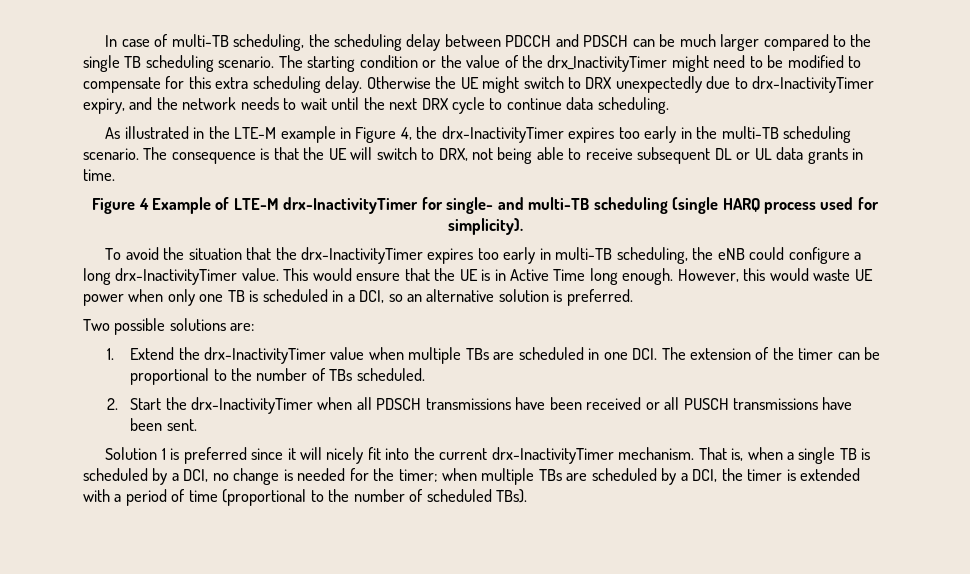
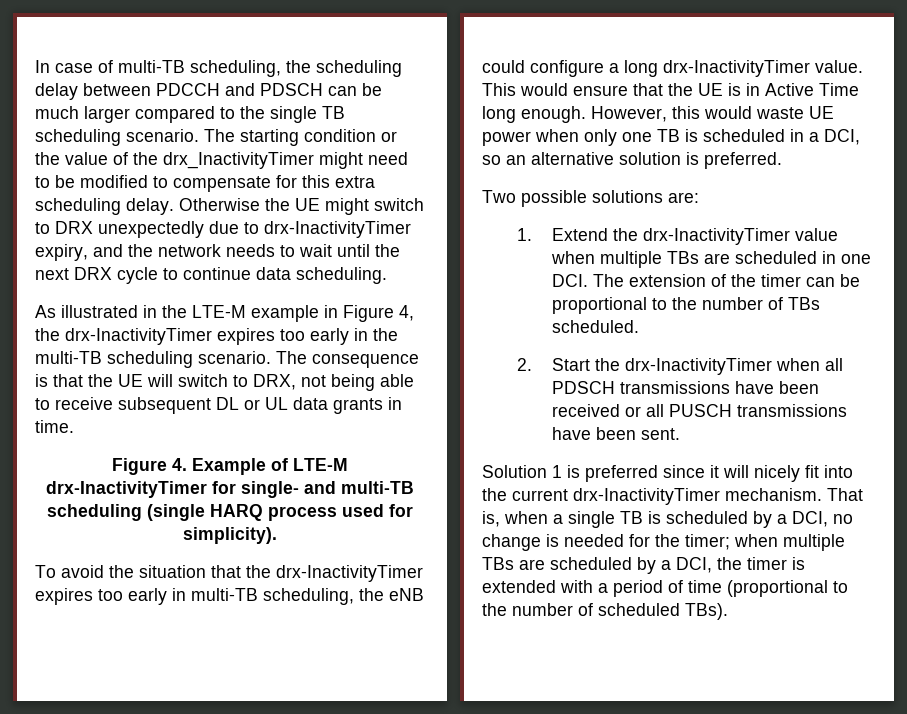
[138,198,149,210] 4 -> [172,458,187,471] 4.

